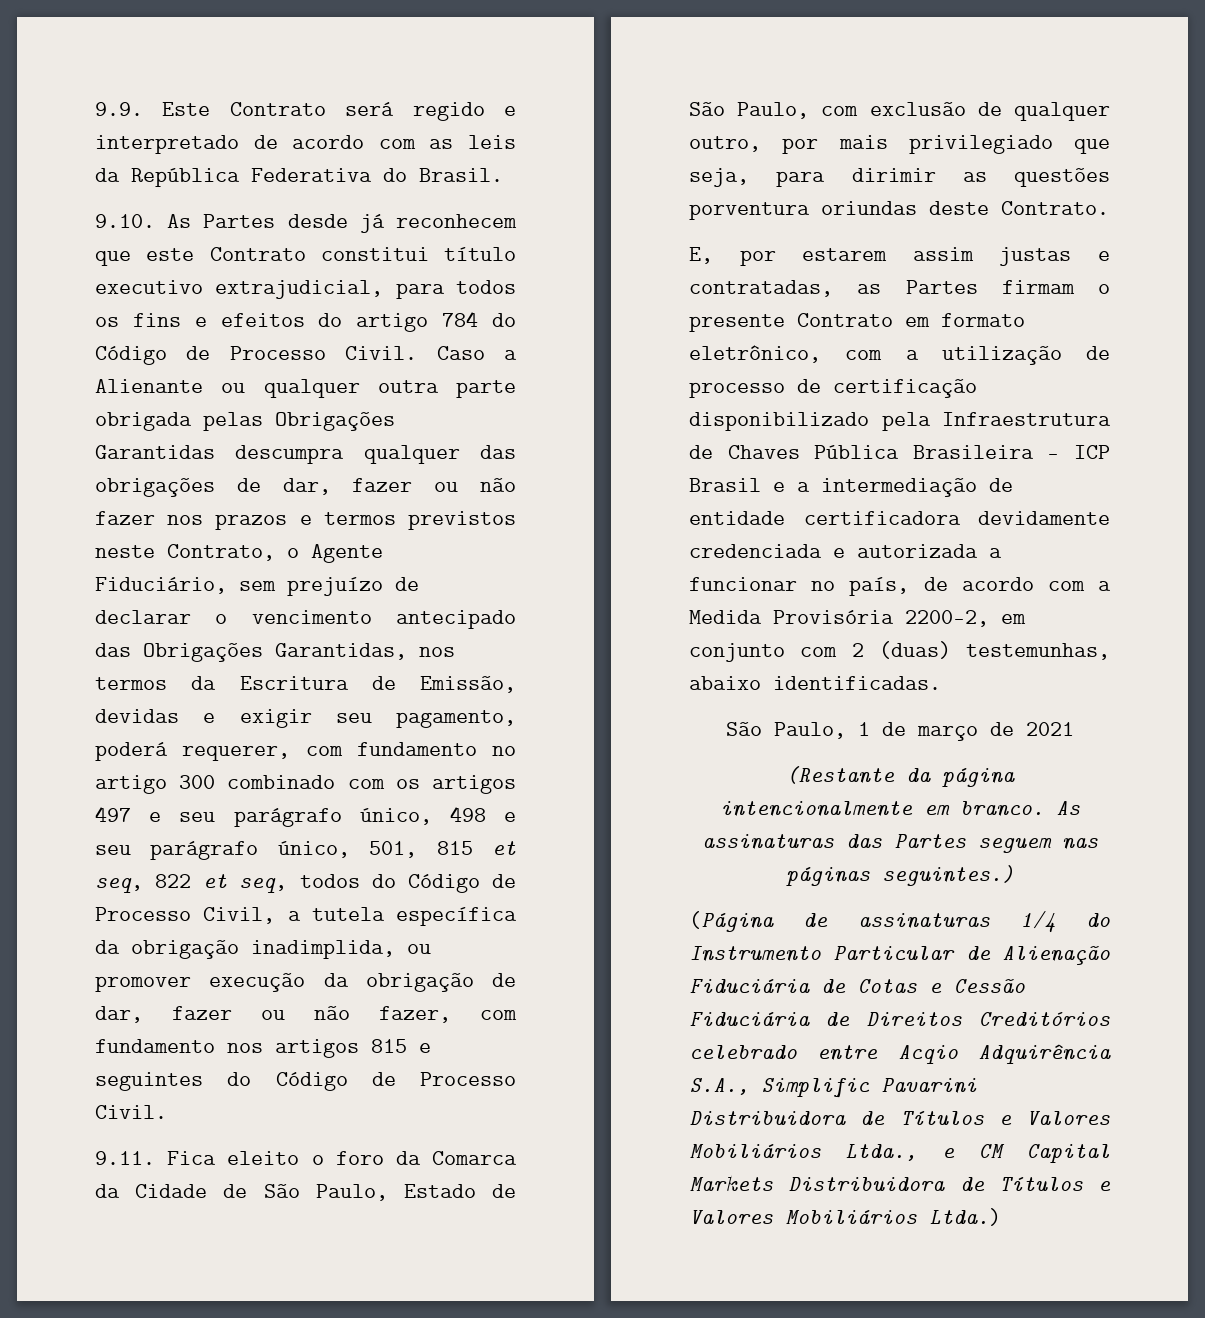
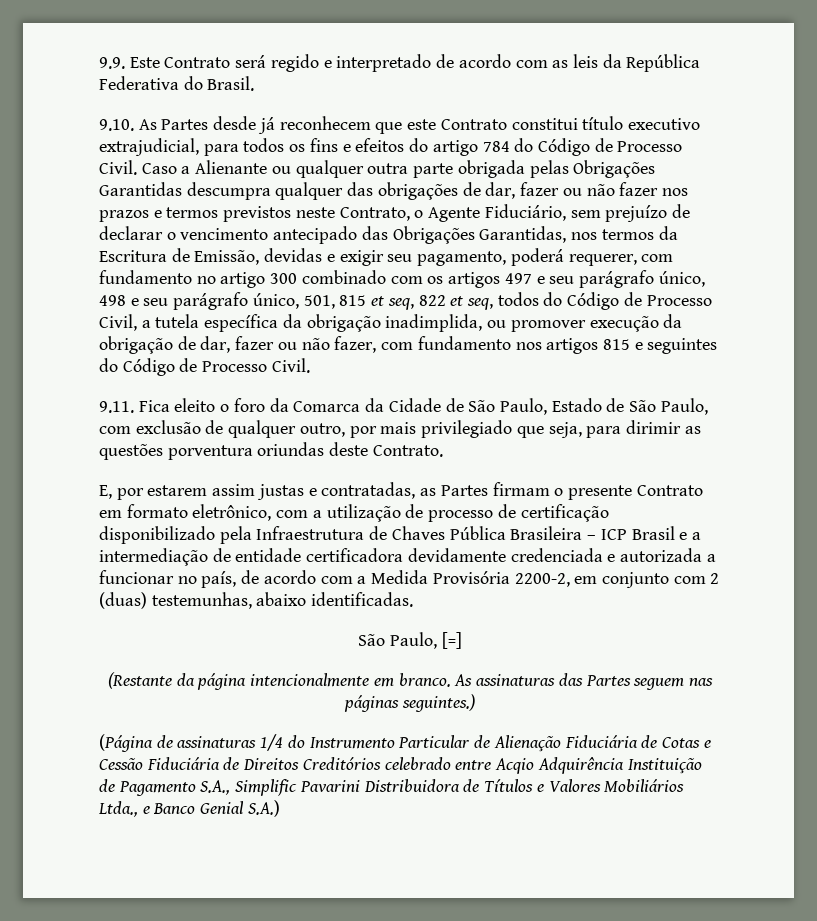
[857,722,1074,741] 1 de março de 2021 -> [441,632,462,649] [=]
(1111, 1054) none -> [627,758,702,774] [99,779,196,796] Instituição de Pagamento
[977,1144,1110,1163] [689,1175,1111,1192] [689,1208,1001,1226] CM Capital Markets Distribuidora de Títulos e Valores Mobiliários Ltda.) -> [153,800,280,817] Banco Genial S.A.)

